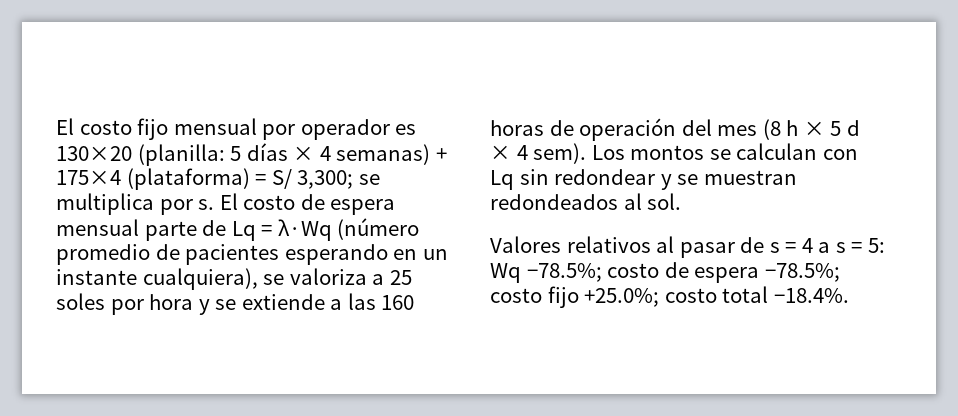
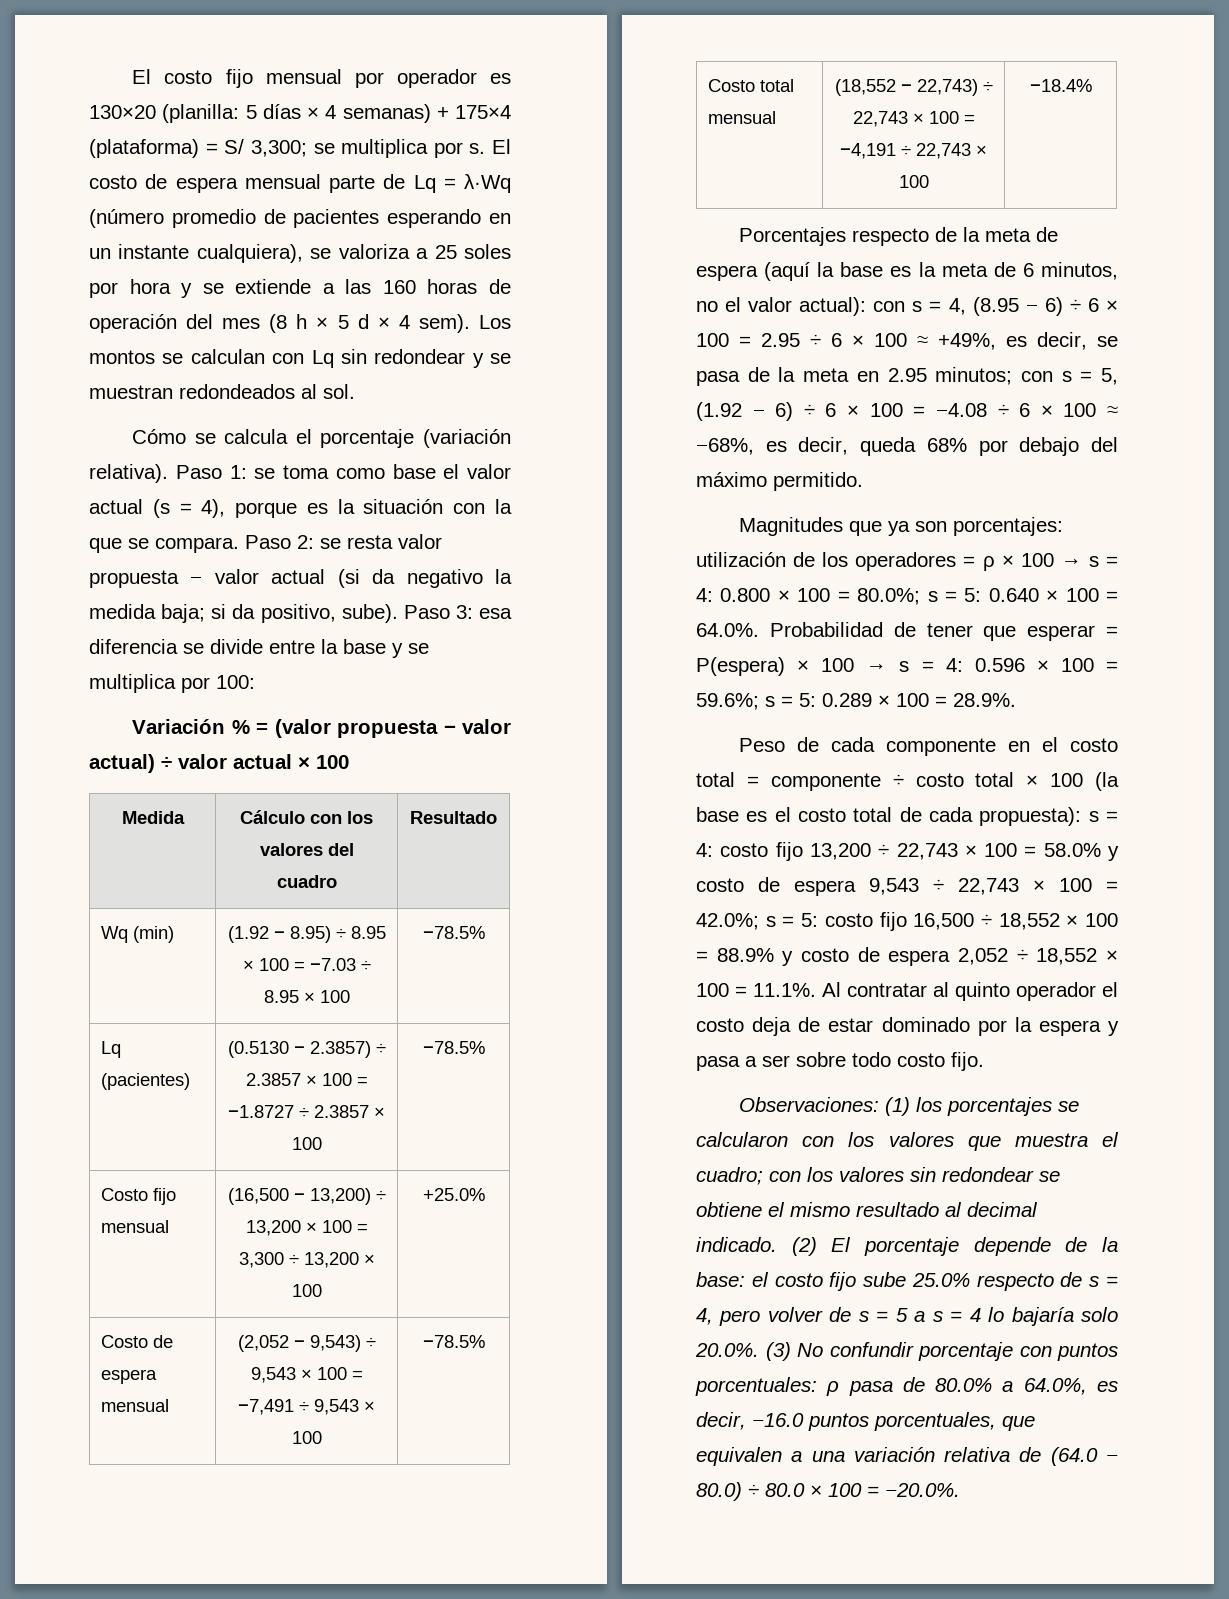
[490,236,885,258] [490,262,840,283] [490,286,849,308] Valores relativos al pasar de s = 4 a s = 5: Wq −78.5%; costo de espera −78.5%; costo fijo +25.0%; costo total −18.4%. -> [132,429,511,448] [89,464,511,483] [89,499,512,518] [89,534,442,553] [89,569,512,588] [89,604,512,623] [89,639,429,658] [89,674,255,693] [132,719,512,738] [89,754,349,773] [121,811,185,824] [240,810,373,824] [259,843,354,856] [276,875,337,888] [410,811,497,824] [101,926,175,943] [227,926,386,943] [242,958,371,971] [263,990,350,1003] [422,926,485,939] [101,1041,122,1058] [101,1073,191,1090] [227,1041,386,1058] [245,1073,368,1086] [228,1105,385,1118] [291,1137,322,1150] [422,1041,485,1054] [101,1188,177,1205] [101,1220,170,1233] [227,1188,386,1205] [245,1220,368,1236] [238,1252,375,1268] [291,1284,322,1297] [422,1188,485,1201] [101,1335,174,1348] [101,1369,158,1384] [101,1399,170,1412] [237,1335,376,1352] [250,1367,363,1383] [238,1399,375,1415] [291,1431,322,1444] [422,1335,485,1348] [708,79,795,92] [708,111,777,124] [834,79,993,96] [852,111,975,127] [840,143,987,159] [898,175,929,188] [1029,79,1092,92] [739,227,1059,246] [696,262,1118,281] [696,297,1118,316] [696,332,1118,350] [696,367,1118,386] [696,402,1118,421] [696,437,1118,456] [696,472,863,491] [739,517,1064,536] [696,552,1118,571] [696,588,1118,605] [696,622,1118,641] [696,657,1118,676] [696,693,1016,710] [739,737,1118,756] [696,772,1119,791] [696,807,1118,826] [696,842,1119,861] [696,877,1118,896] [696,912,1118,931] [696,947,1118,966] [696,982,1118,1001] [696,1017,1119,1036] [696,1052,984,1071] [739,1097,1080,1116] [696,1132,1119,1151] [696,1167,1060,1185] [696,1202,1038,1217] [696,1237,1118,1256] [696,1272,1118,1291] [696,1307,1118,1326] [695,1342,1118,1361] [695,1377,1118,1396] [696,1412,1035,1431] [696,1447,1118,1466] [696,1482,960,1501] Cómo se calcula el porcentaje (variación relativa). Paso 1: se toma como base el valor actual (s = 4), porque es la situación con la que se compara. Paso 2: se resta valor propuesta − valor actual (si da negativo la medida baja; si da positivo, sube). Paso 3: esa diferencia se divide entre la base y se multiplica por 100: // Variación % = (valor propuesta − valor actual) ÷ valor actual × 100 // Medida | Cálculo con los valores del cuadro | Resultado // Wq (min) | (1.92 − 8.95) ÷ 8.95 × 100 = −7.03 ÷ 8.95 × 100 | −78.5% // Lq (pacientes) | (0.5130 − 2.3857) ÷ 2.3857 × 100 = −1.8727 ÷ 2.3857 × 100 | −78.5% // Costo fijo mensual | (16,500 − 13,200) ÷ 13,200 × 100 = 3,300 ÷ 13,200 × 100 | +25.0% // Costo de espera mensual | (2,052 − 9,543) ÷ 9,543 × 100 = −7,491 ÷ 9,543 × 100 | −78.5% // Costo total mensual | (18,552 − 22,743) ÷ 22,743 × 100 = −4,191 ÷ 22,743 × 100 | −18.4% // Porcentajes respecto de la meta de espera (aquí la base es la meta de 6 minutos, no el valor actual): con s = 4, (8.95 − 6) ÷ 6 × 100 = 2.95 ÷ 6 × 100 ≈ +49%, es decir, se pasa de la meta en 2.95 minutos; con s = 5, (1.92 − 6) ÷ 6 × 100 = −4.08 ÷ 6 × 100 ≈ −68%, es decir, queda 68% por debajo del máximo permitido. // Magnitudes que ya son porcentajes: utilización de los operadores = ρ × 100 → s = 4: 0.800 × 100 = 80.0%; s = 5: 0.640 × 100 = 64.0%. Probabilidad de tener que esperar = P(espera) × 100 → s = 4: 0.596 × 100 = 59.6%; s = 5: 0.289 × 100 = 28.9%. // Peso de cada componente en el costo total = componente ÷ costo total × 100 (la base es el costo total de cada propuesta): s = 4: costo fijo 13,200 ÷ 22,743 × 100 = 58.0% y costo de espera 9,543 ÷ 22,743 × 100 = 42.0%; s = 5: costo fijo 16,500 ÷ 18,552 × 100 = 88.9% y costo de espera 2,052 ÷ 18,552 × 100 = 11.1%. Al contratar al quinto operador el costo deja de estar dominado por la espera y pasa a ser sobre todo costo fijo. // Observaciones: (1) los porcentajes se calcularon con los valores que muestra el cuadro; con los valores sin redondear se obtiene el mismo resultado al decimal indicado. (2) El porcentaje depende de la base: el costo fijo sube 25.0% respecto de s = 4, pero volver de s = 5 a s = 4 lo bajaría solo 20.0%. (3) No confundir porcentaje con puntos porcentuales: ρ pasa de 80.0% a 64.0%, es decir, −16.0 puntos porcentuales, que equivalen a una variación relativa de (64.0 − 80.0) ÷ 80.0 × 100 = −20.0%.

